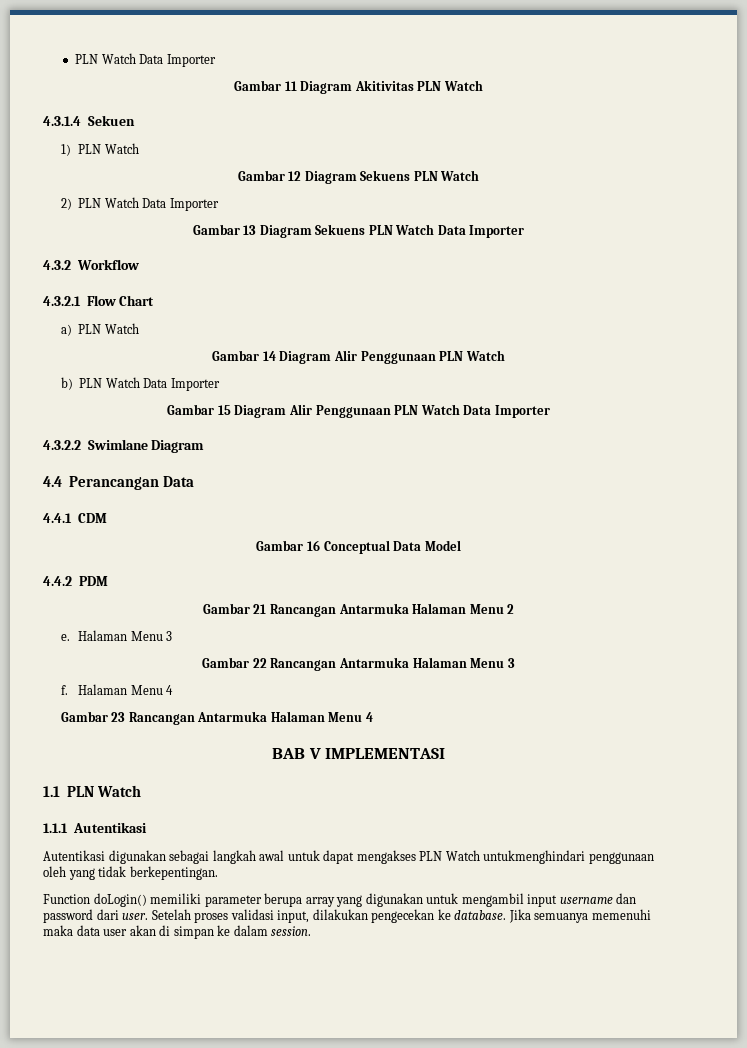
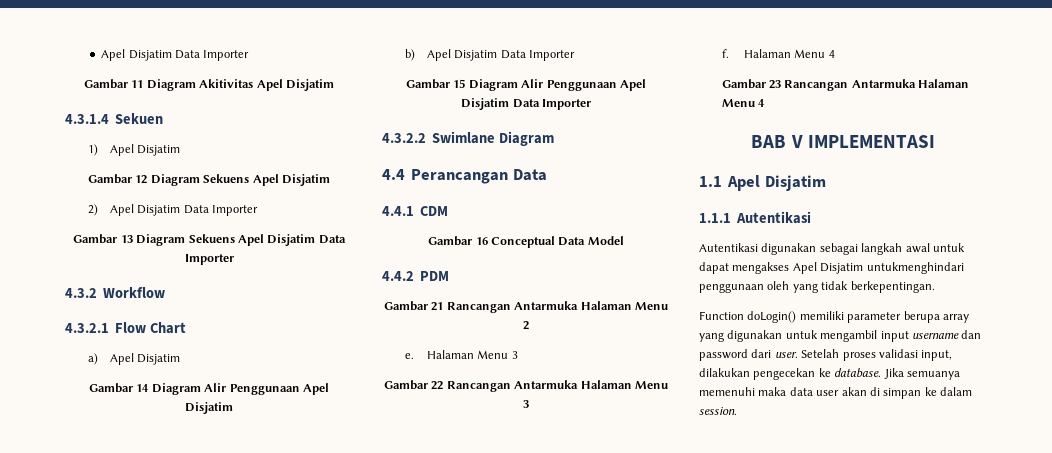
[74,53,136,64] PLN Watch -> [101,49,172,61] Apel Disjatim
[417,80,483,91] PLN Watch -> [256,79,334,91] Apel Disjatim
[78,143,139,154] PLN Watch -> [110,144,181,156] Apel Disjatim
[413,170,480,181] PLN Watch -> [252,174,330,186] Apel Disjatim
[78,197,139,208] PLN Watch -> [110,204,181,216] Apel Disjatim
[368,224,435,235] PLN Watch -> [237,234,316,246] Apel Disjatim
[78,323,139,334] PLN Watch -> [110,353,181,365] Apel Disjatim
[439,350,505,361] PLN Watch -> [302,383,329,395] [185,402,233,414] Apel Disjatim
[79,377,140,388] PLN Watch -> [427,49,498,61] Apel Disjatim
[394,404,460,415] PLN Watch -> [619,79,646,91] [461,98,510,110] Apel Disjatim
[66,785,141,797] PLN Watch -> [727,175,826,191] Apel Disjatim
[419,850,480,861] PLN Watch -> [792,262,864,274] Apel Disjatim

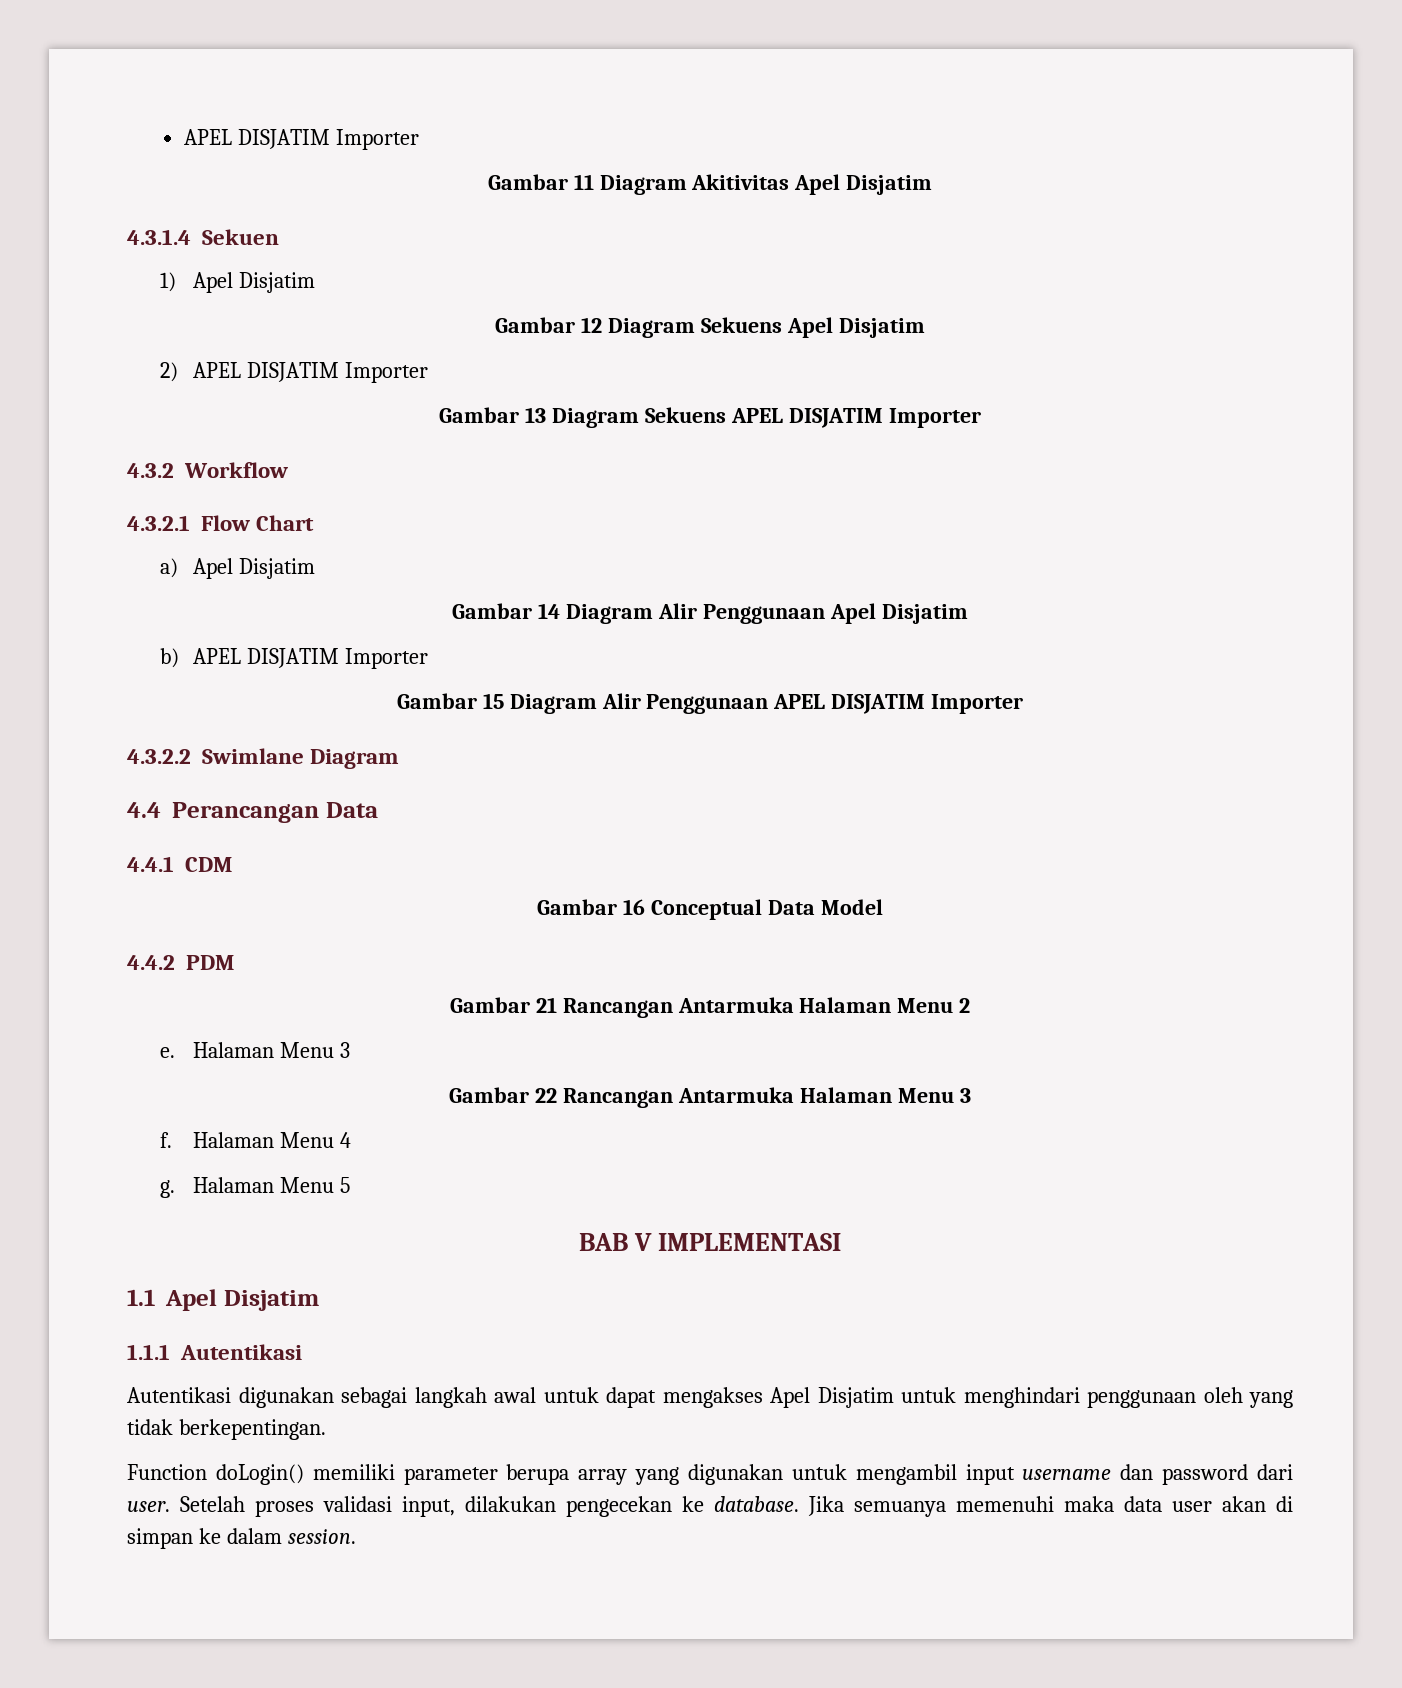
[101,49,201,61] Apel Disjatim Data -> [184,129,331,149] APEL DISJATIM
[110,204,209,216] Apel Disjatim Data -> [192,362,339,382] APEL DISJATIM
[237,234,346,246] Apel Disjatim Data -> [730,408,883,428] APEL DISJATIM
[427,49,526,61] Apel Disjatim Data -> [192,648,339,668] APEL DISJATIM
[619,79,646,91] [461,98,540,110] Apel Disjatim Data -> [773,694,926,714] APEL DISJATIM
[721,79,970,91] [721,99,765,107] Gambar 23 Rancangan Antarmuka Halaman Menu 4 -> [159,1177,350,1198] g. Halaman Menu 5
[866,262,964,274] untukmenghindari -> [901,1387,1080,1408] untuk menghindari

